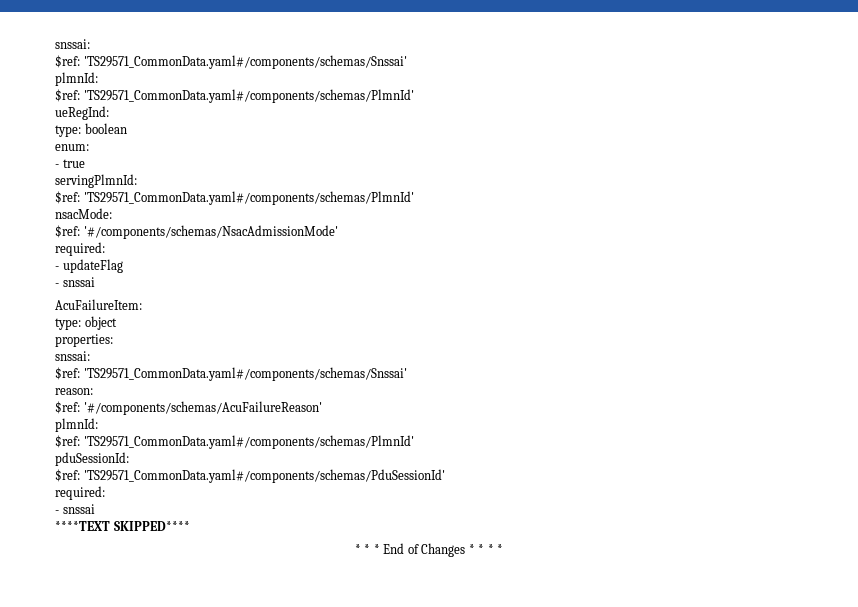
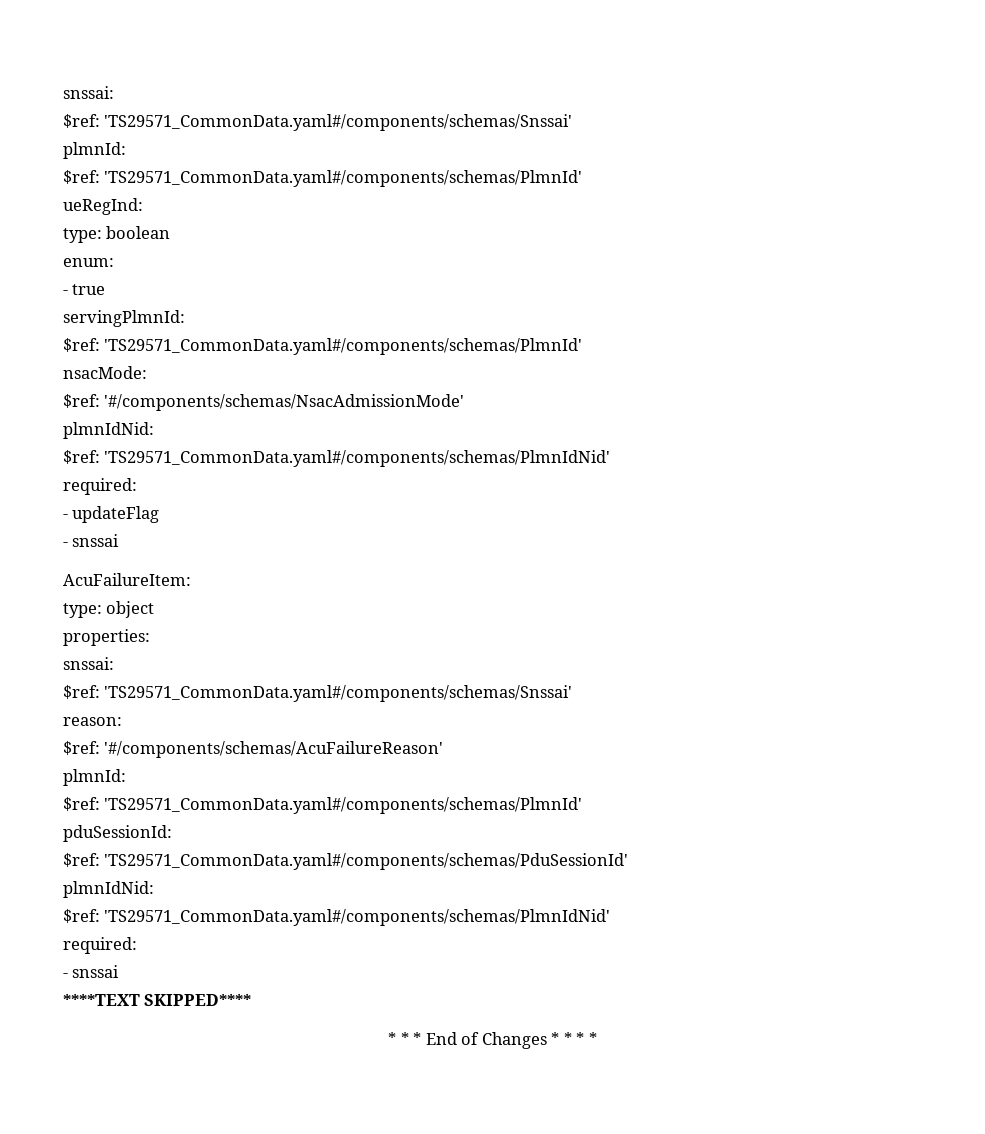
(338, 232) none -> [63,422,154,439] [63,450,611,467] // plmnIdNid: // $ref: 'TS29571_CommonData.yaml#/components/schemas/PlmnIdNid'
(445, 476) none -> [63,881,154,898] [63,909,611,926] // plmnIdNid: // $ref: 'TS29571_CommonData.yaml#/components/schemas/PlmnIdNid'

